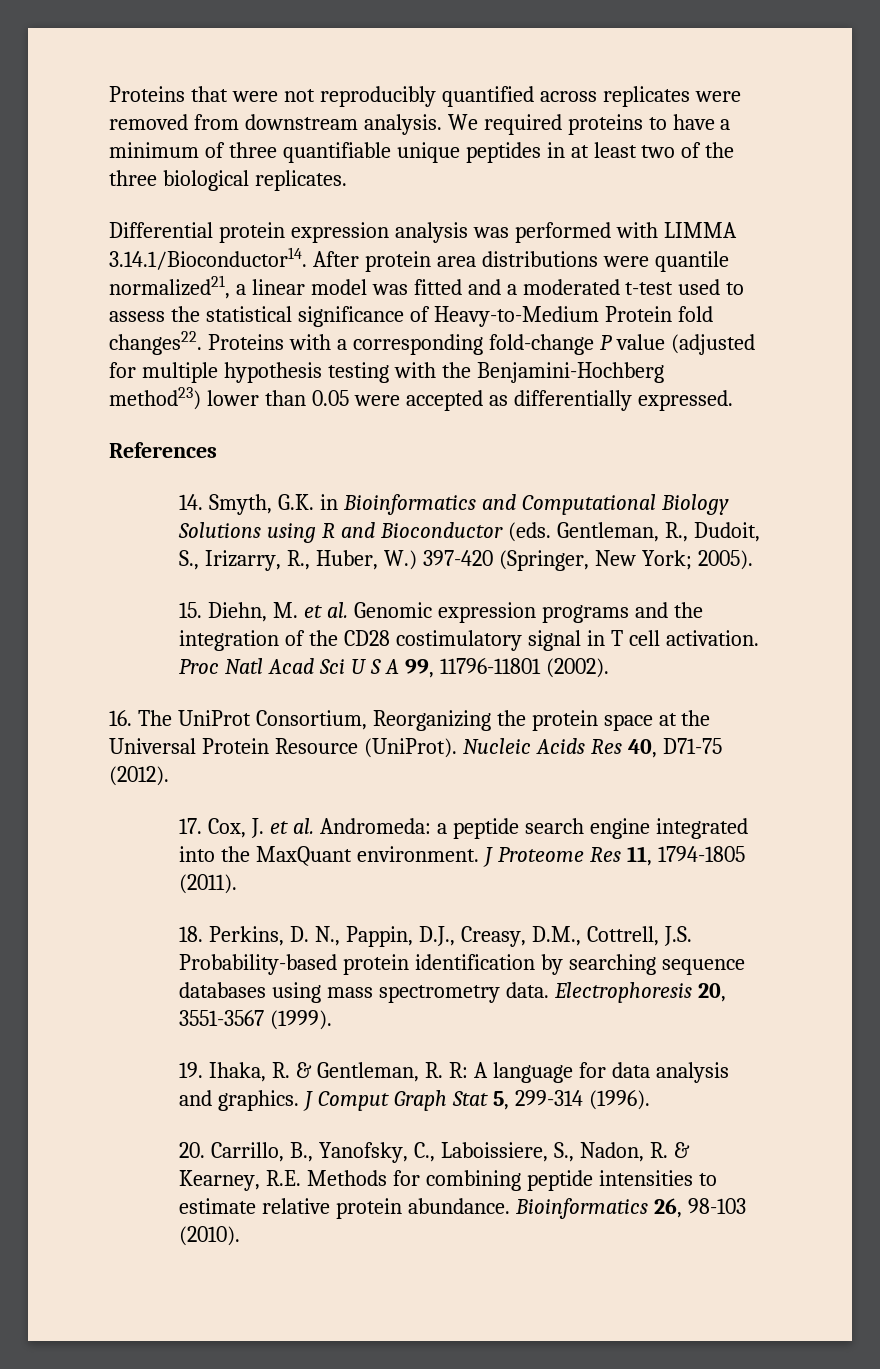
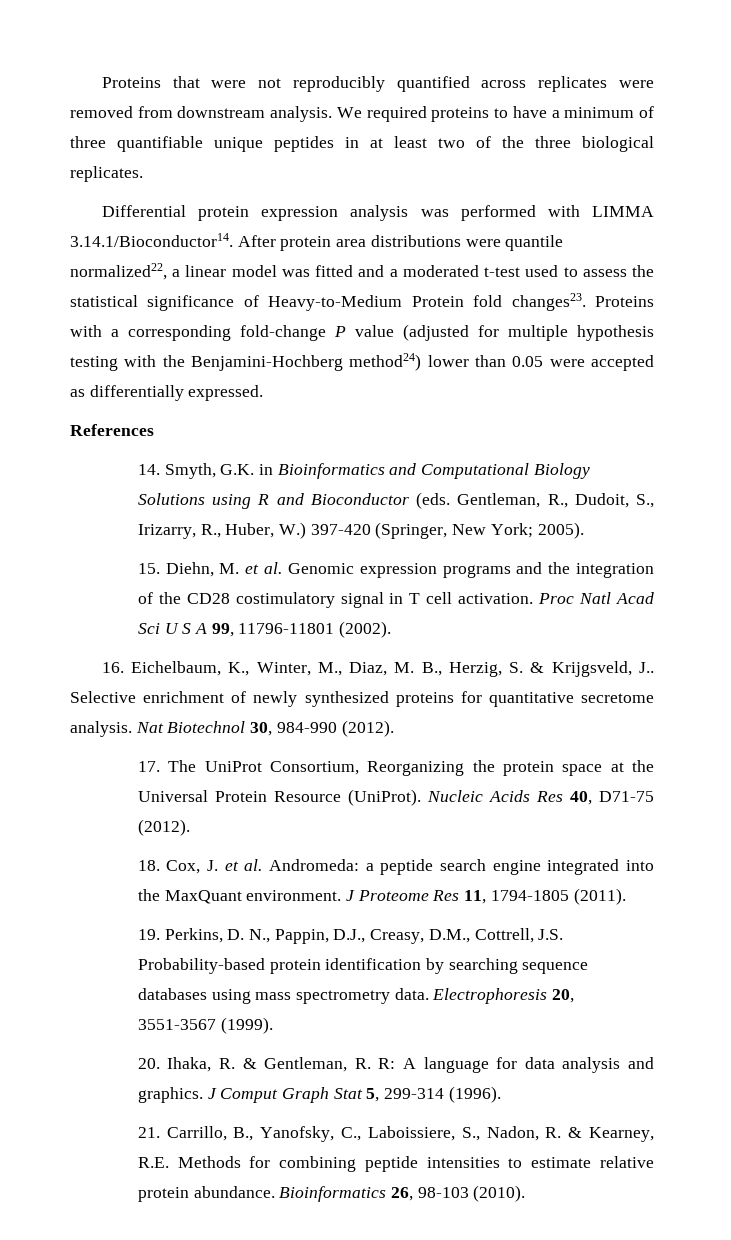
[109,275,230,299] normalized21, -> [70,263,167,280] normalized22,
[109,331,202,355] changes22. -> [511,293,586,311] changes23.
[109,387,201,410] method23) -> [349,353,422,371] method24)
(132, 718) none -> [131,661,654,677] [70,691,654,707] [70,720,394,737] [137,761,160,772] Eichelbaum, K., Winter, M., Diaz, M. B., Herzig, S. & Krijgsveld, J.. Selective enrichment of newly synthesized proteins for quantitative secretome analysis. Nat Biotechnol 30, 984-990 (2012). // 17.
[179,818,203,834] 17. -> [137,860,160,871] 18.
[179,926,204,942] 18. -> [137,929,160,940] 19.
[179,1062,204,1078] 19. -> [137,1058,160,1069] 20.
[179,1142,206,1158] 20. -> [137,1127,160,1138] 21.

